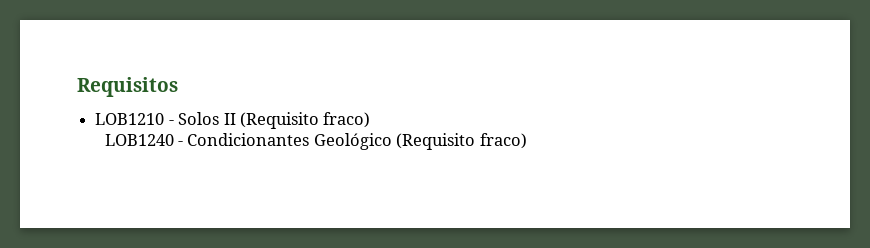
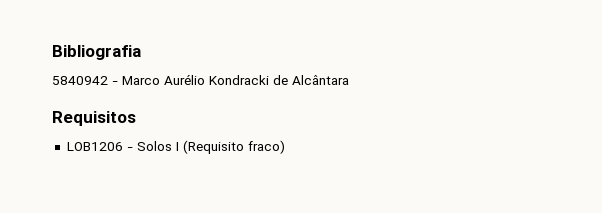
(77, 87) none -> [52,45,141,60] [52,74,349,85] Bibliografia // 5840942 - Marco Aurélio Kondracki de Alcântara //
[95,113,165,125] LOB1210 -> [66,142,123,151] LOB1206
[223,112,371,129] [104,133,527,150] II (Requisito fraco) // LOB1240 - Condicionantes Geológico (Requisito fraco) -> [175,140,285,154] I (Requisito fraco)

